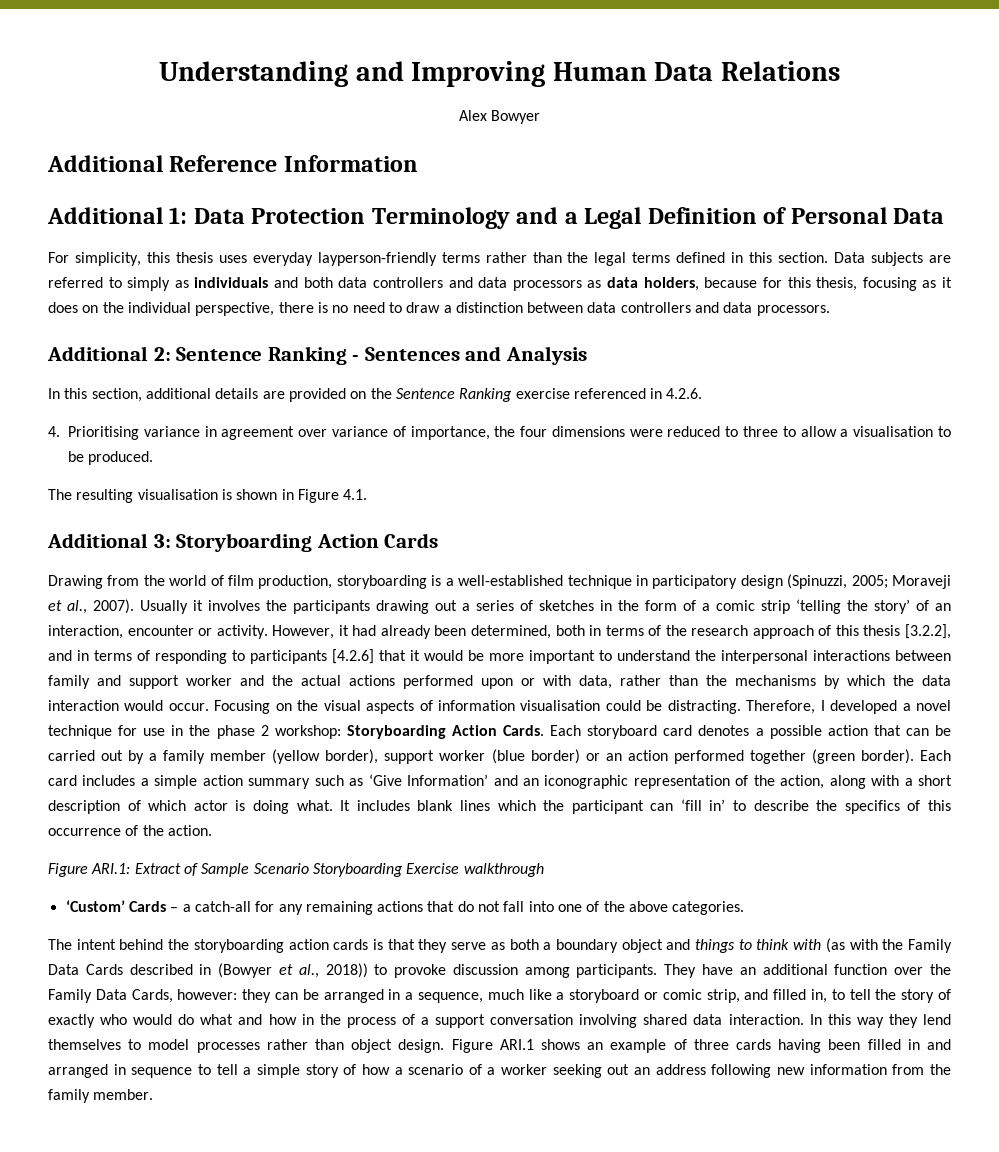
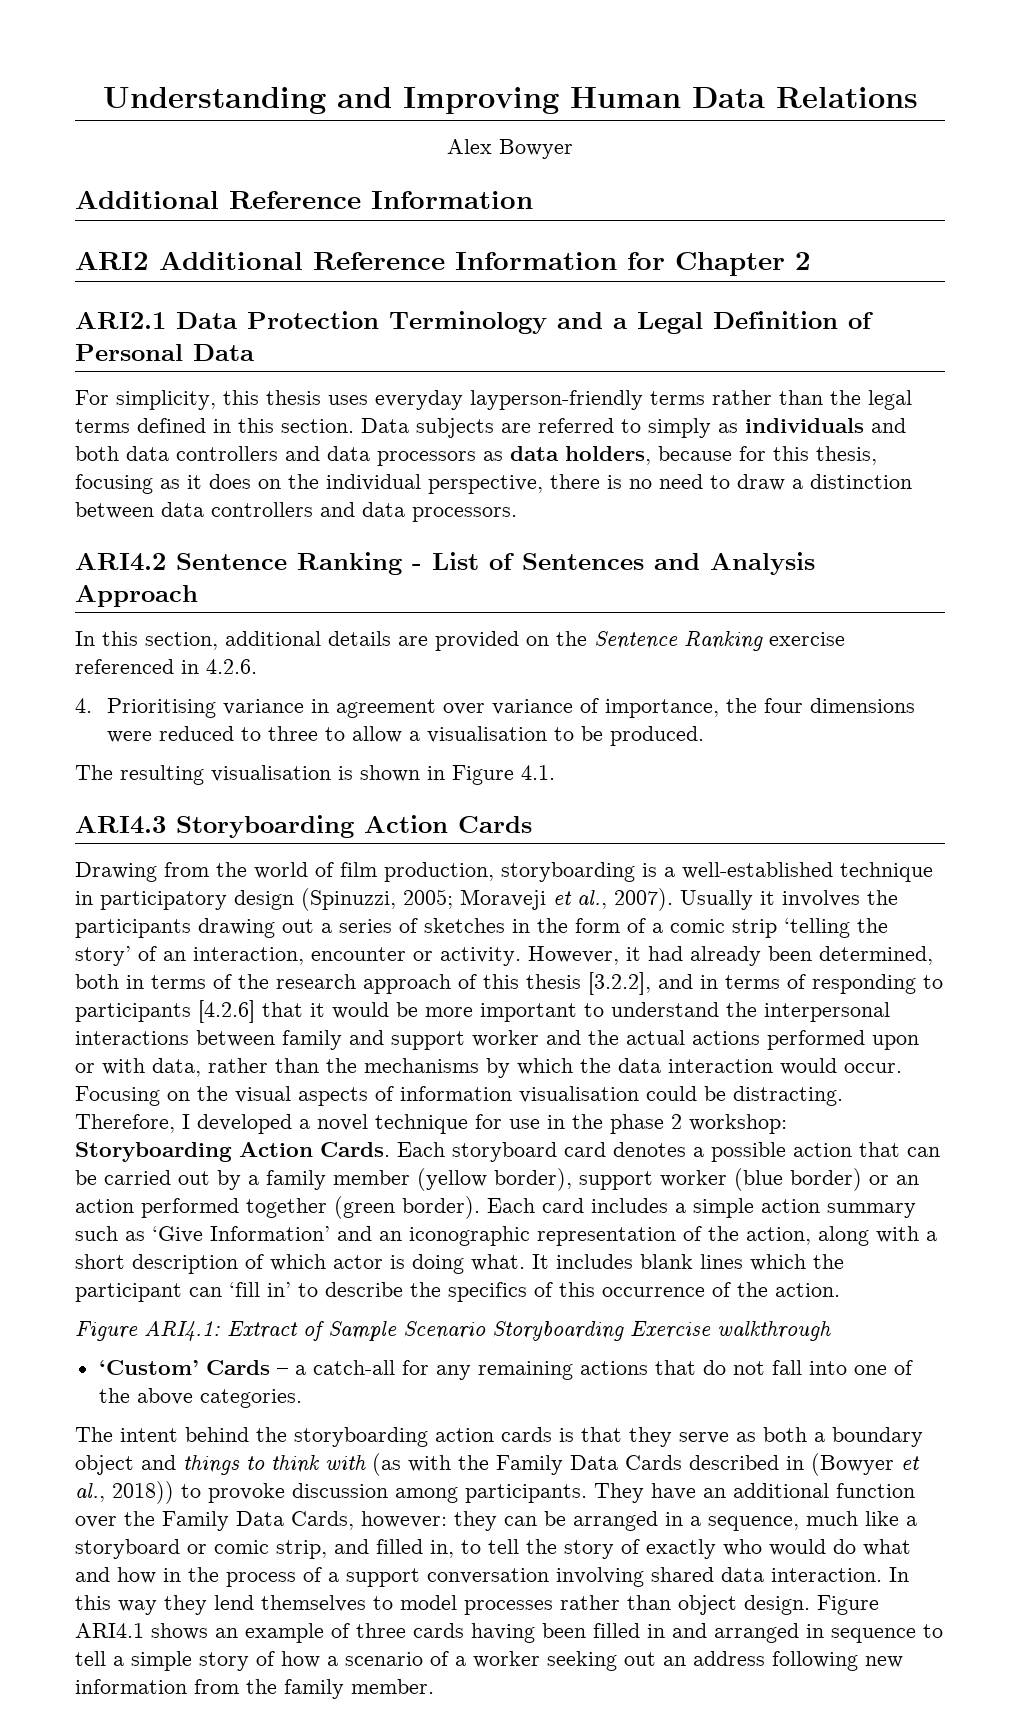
[47,207,188,224] Additional 1: -> [75,251,811,276] [75,312,166,329] ARI2 Additional Reference Information for Chapter 2 // ARI2.1
[47,346,171,361] Additional 2: -> [75,553,166,571] ARI4.2
(360, 358) none -> [432,552,514,570] List of
(587, 355) none -> [75,585,198,607] Approach
[47,533,171,548] Additional 3: -> [75,816,166,834] ARI4.3
[91,863,131,874] ARI.1: -> [144,1320,220,1341] ARI4.1:
[499,1039,534,1050] ARI.1 -> [75,1623,144,1638] ARI4.1

